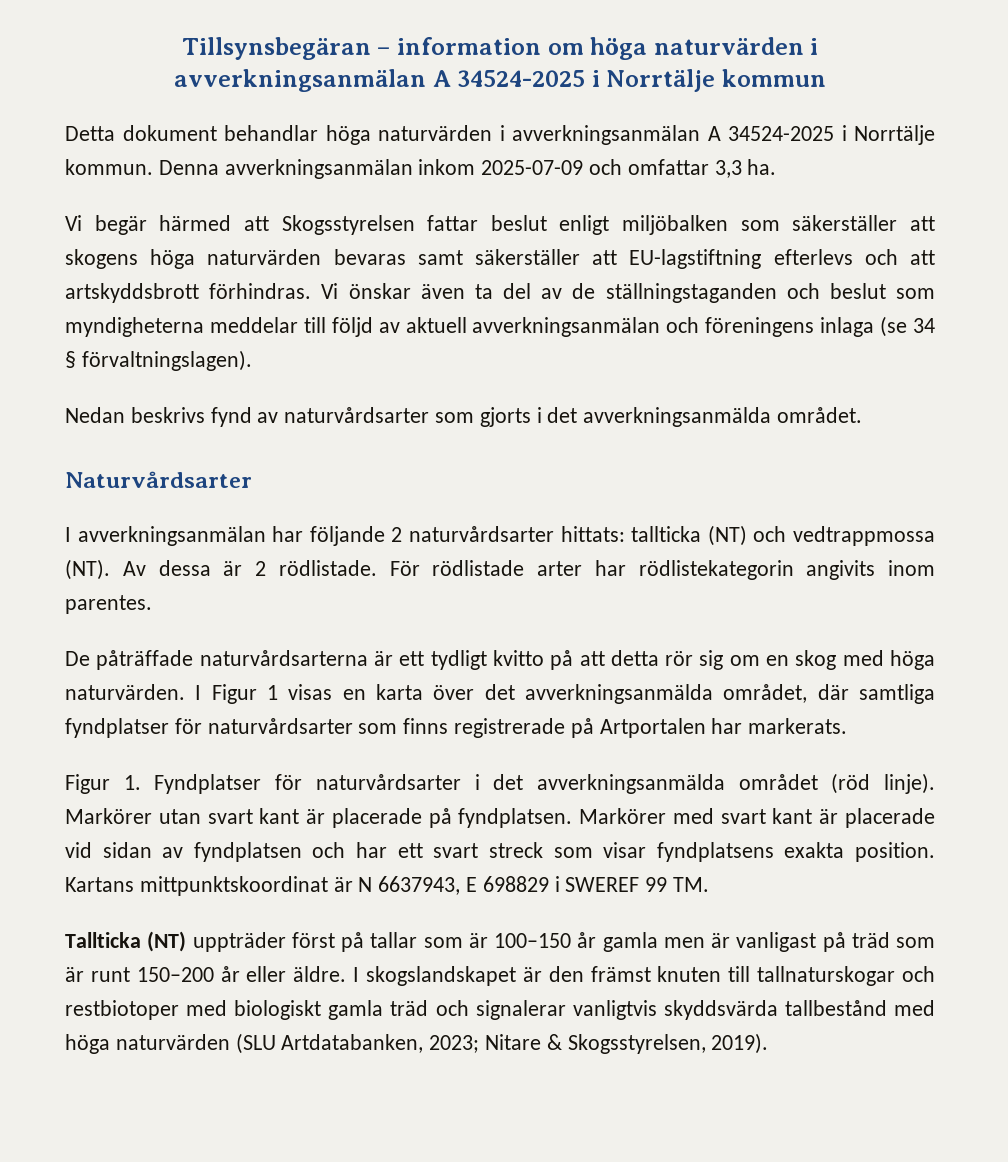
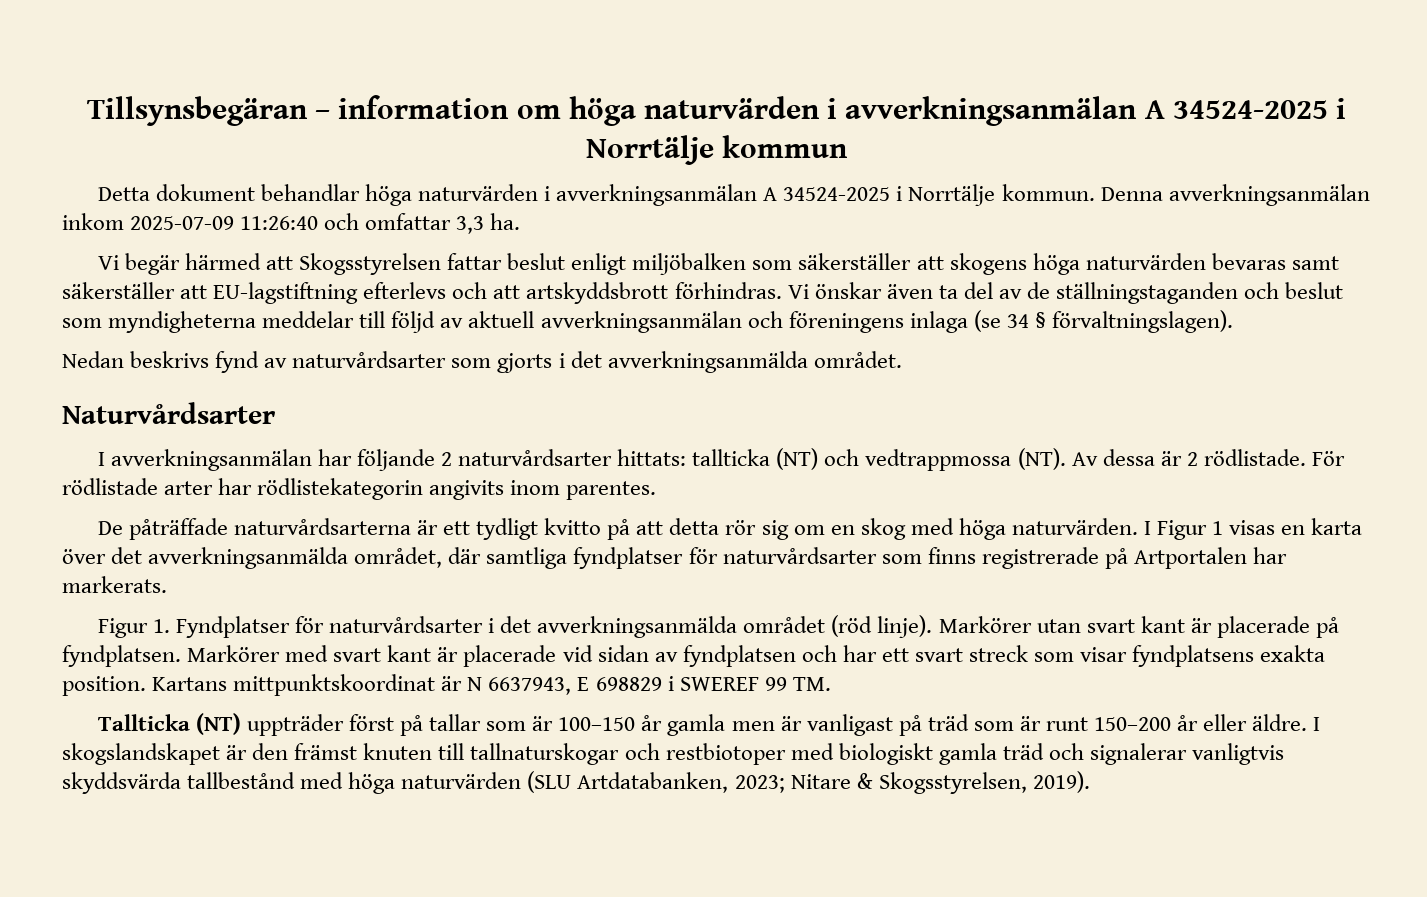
(584, 167) none -> [240,216,319,230] 11:26:40

